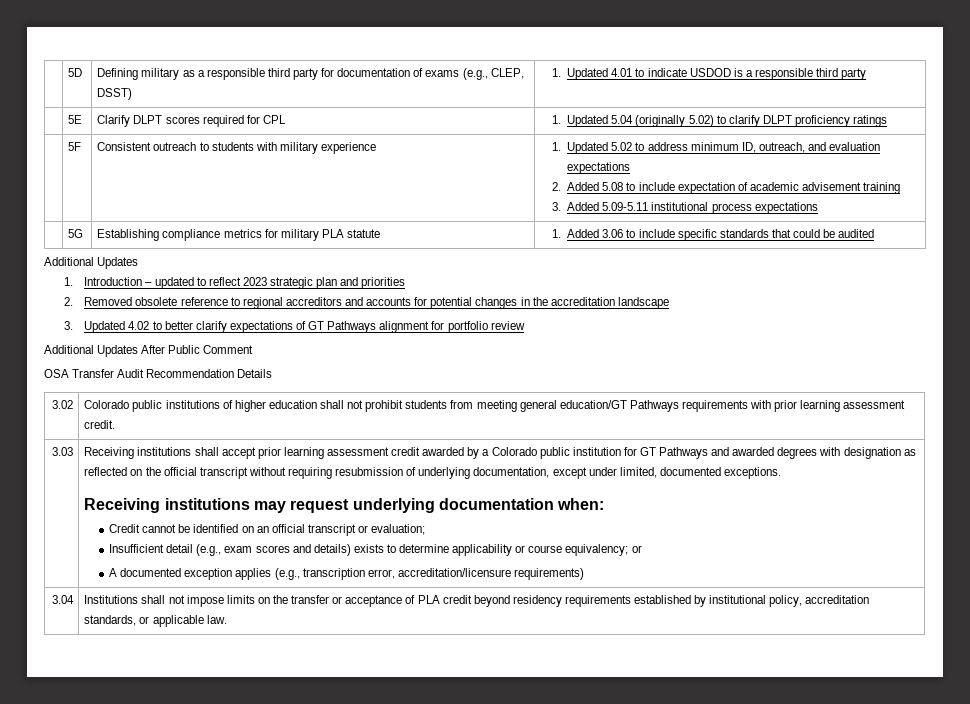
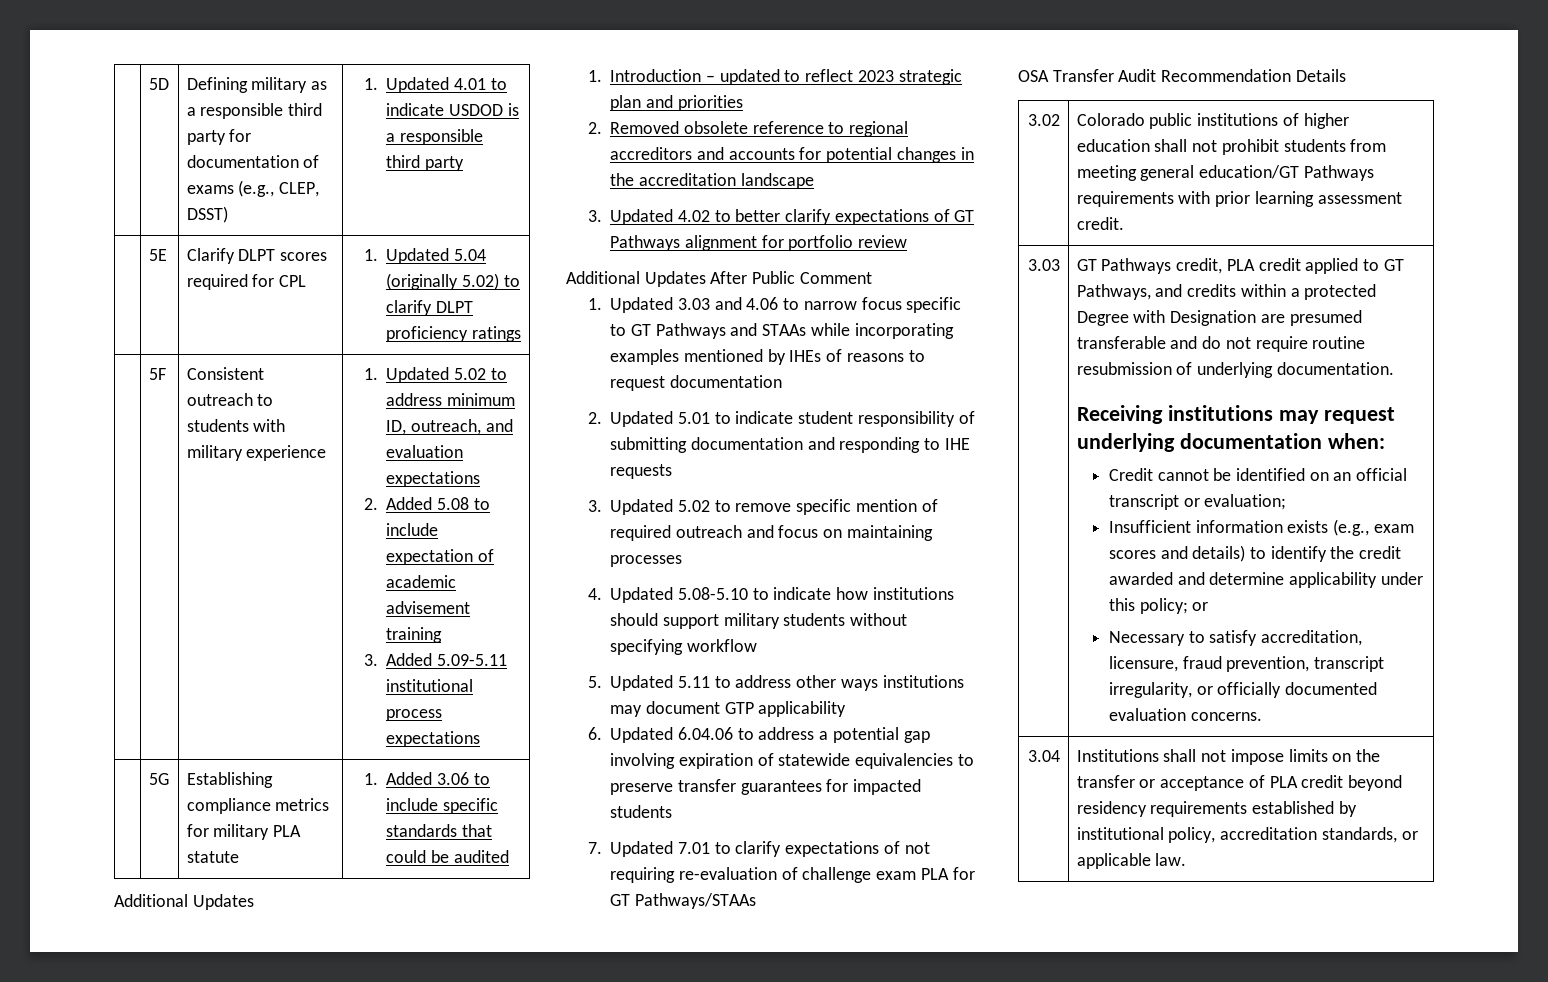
(254, 349) none -> [587,297,962,313] [610,323,954,339] [610,349,925,365] [610,375,783,391] [587,411,975,427] [610,437,970,453] [610,464,673,479] [587,499,938,515] [610,525,933,541] [610,555,683,567] [587,587,954,603] [610,613,908,629] [610,639,758,655] [587,675,964,691] [610,701,847,717] [587,727,930,743] [610,753,974,769] [610,779,922,795] [610,805,673,818] [587,841,930,857] [610,867,975,883] [610,893,757,909] // 1. Updated 3.03 and 4.06 to narrow focus specific to GT Pathways and STAAs while incorporating examples mentioned by IHEs of reasons to request documentation // 2. Updated 5.01 to indicate student responsibility of submitting documentation and responding to IHE requests // 3. Updated 5.02 to remove specific mention of required outreach and focus on maintaining processes // 4. Updated 5.08-5.10 to indicate how institutions should support military students without specifying workflow // 5. Updated 5.11 to address other ways institutions may document GTP applicability // 6. Updated 6.04.06 to address a potential gap involving expiration of statewide equivalencies to preserve transfer guarantees for impacted students // 7. Updated 7.01 to clarify expectations of not requiring re-evaluation of challenge exam PLA for GT Pathways/STAAs
[84,447,916,459] [84,467,781,479] Receiving institutions shall accept prior learning assessment credit awarded by a Colorado public institution for GT Pathways and awarded degrees with designation as reflected on the official transcript without requiring resubmission of underlying documentation, except under limited, documented exceptions. -> [1076,258,1404,274] [1076,284,1377,300] [1076,310,1362,326] [1076,336,1366,352] [1076,362,1394,378] GT Pathways credit, PLA credit applied to GT Pathways, and credits within a protected Degree with Designation are presumed transferable and do not require routine resubmission of underlying documentation.
[166,544,194,553] detail -> [1195,520,1329,533] information exists
[353,544,642,556] [109,568,584,580] exists to determine applicability or course equivalency; or // A documented exception applies (e.g., transcription error, accreditation/licensure requirements) -> [1250,546,1402,562] [1108,572,1423,588] [1108,598,1209,614] [1108,630,1363,646] [1108,656,1385,672] [1108,682,1378,698] [1108,708,1262,721] to identify the credit awarded and determine applicability under this policy; or // Necessary to satisfy accreditation, licensure, fraud prevention, transcript irregularity, or officially documented evaluation concerns.

